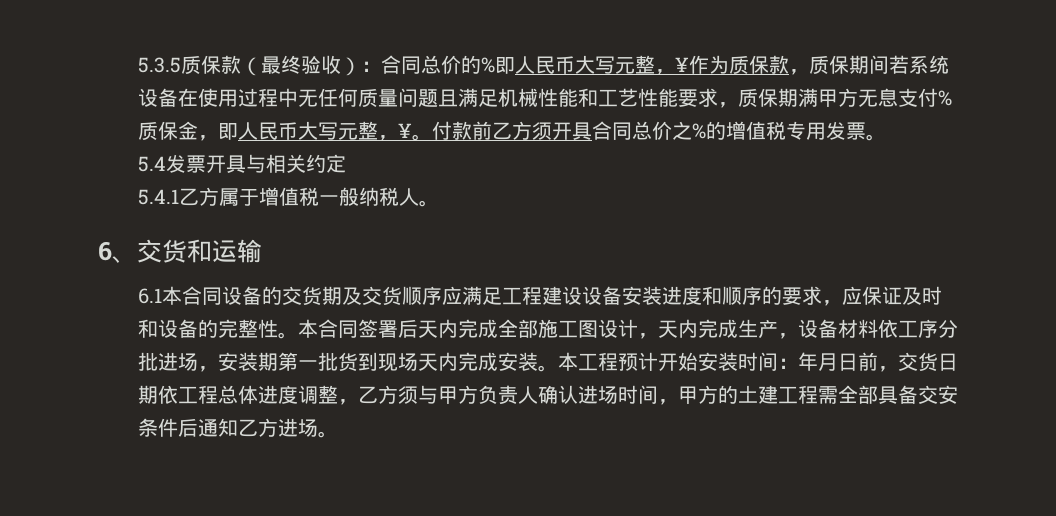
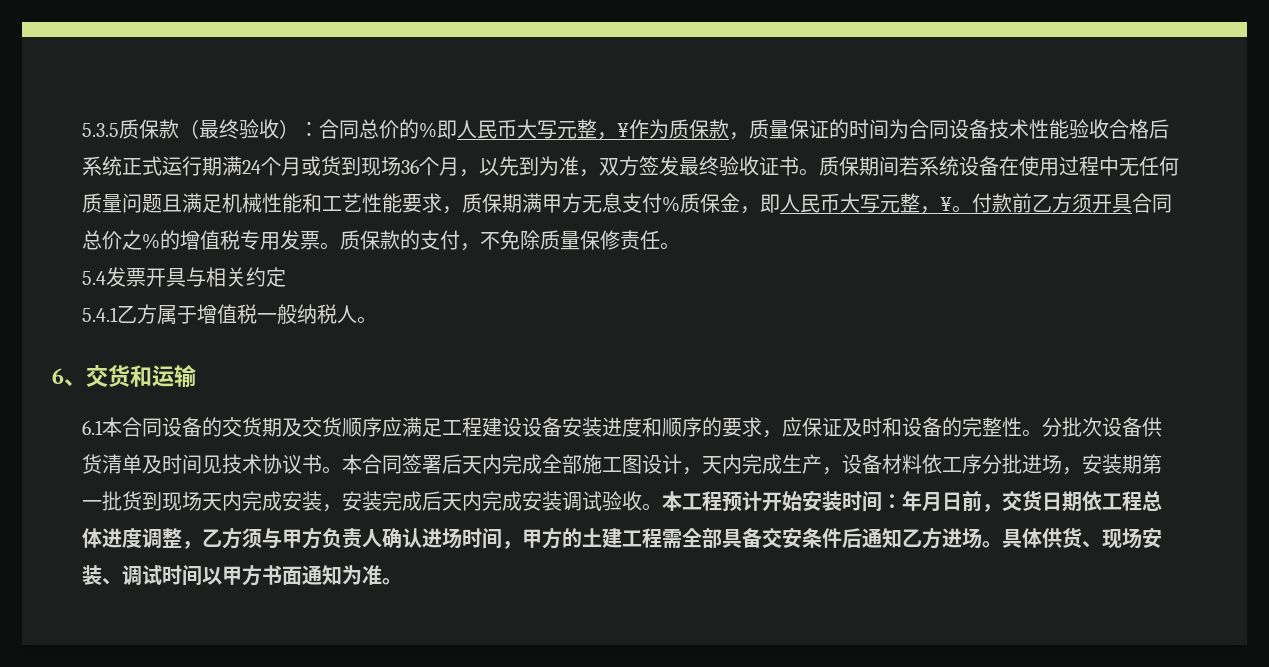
(829, 64) none -> [768,119,1169,139] [81,156,839,177] 量保证的时间为合同设备技术性能验收合格后系统正式运行期满24个月或货到现场36个月，以先到为准，双方签发最终验收证书。质
(886, 137) none -> [339,230,680,251] 质保款的支付，不免除质量保修责任。
(298, 335) none -> [1041,417,1162,437] [81,454,342,474] 分批次设备供货清单及时间见技术协议书。
(538, 361) none -> [321,491,642,512] ，安装完成后天内完成安装调试验收
(338, 434) none -> [1001,527,1162,549] [81,565,402,586] 具体供货、现场安装、调试时间以甲方书面通知为准。

